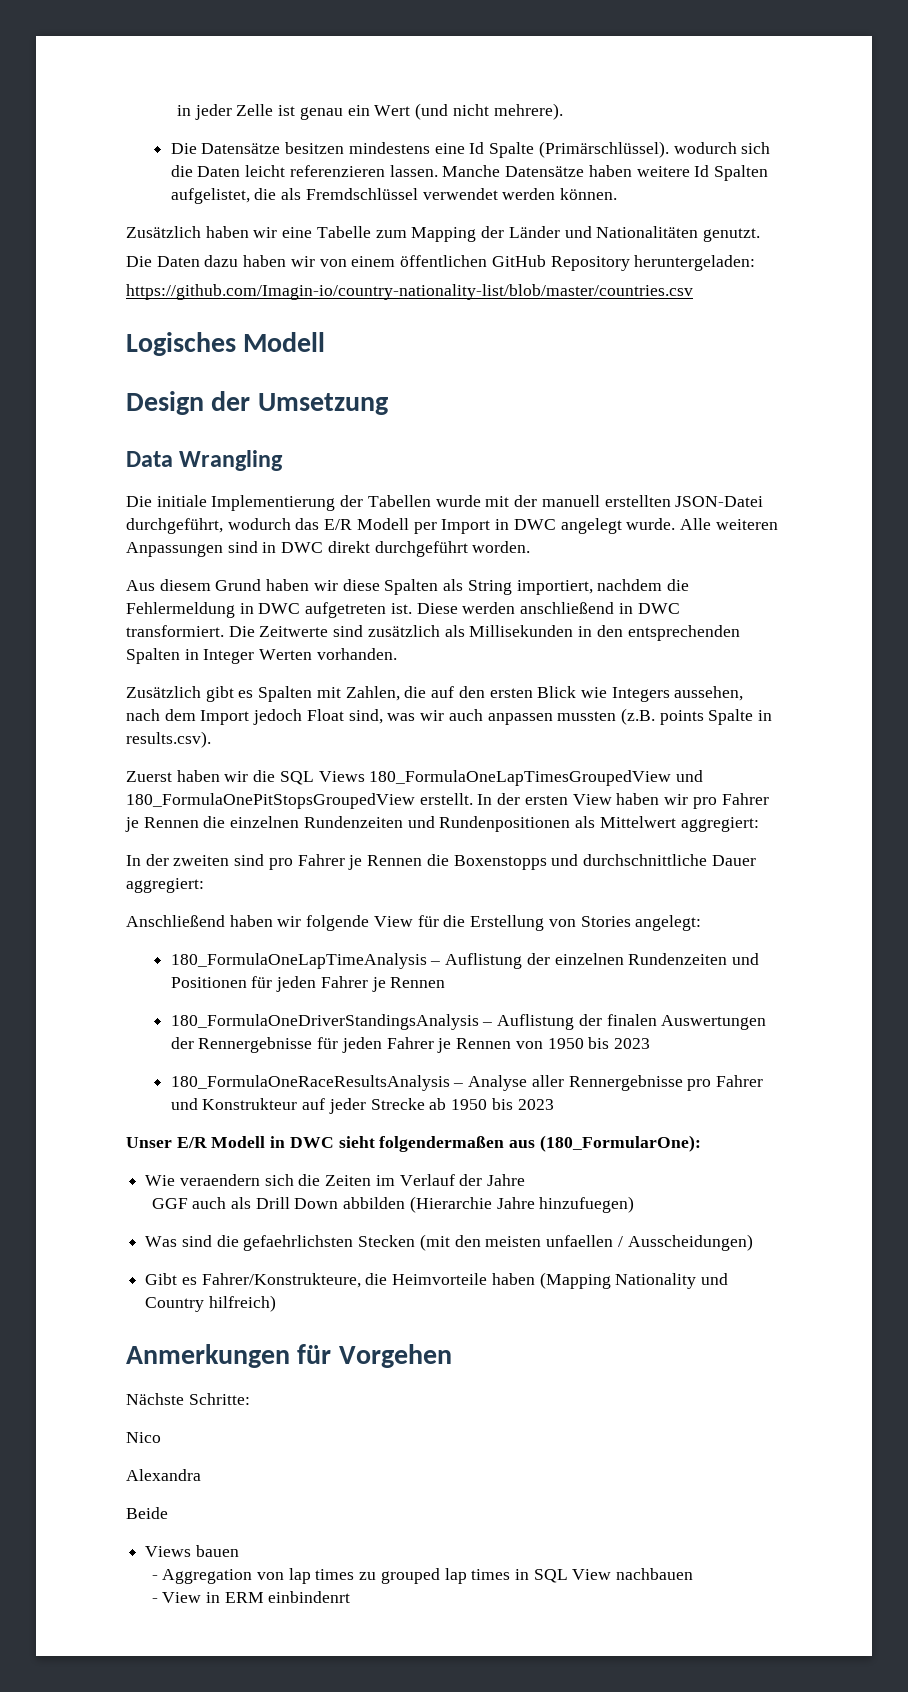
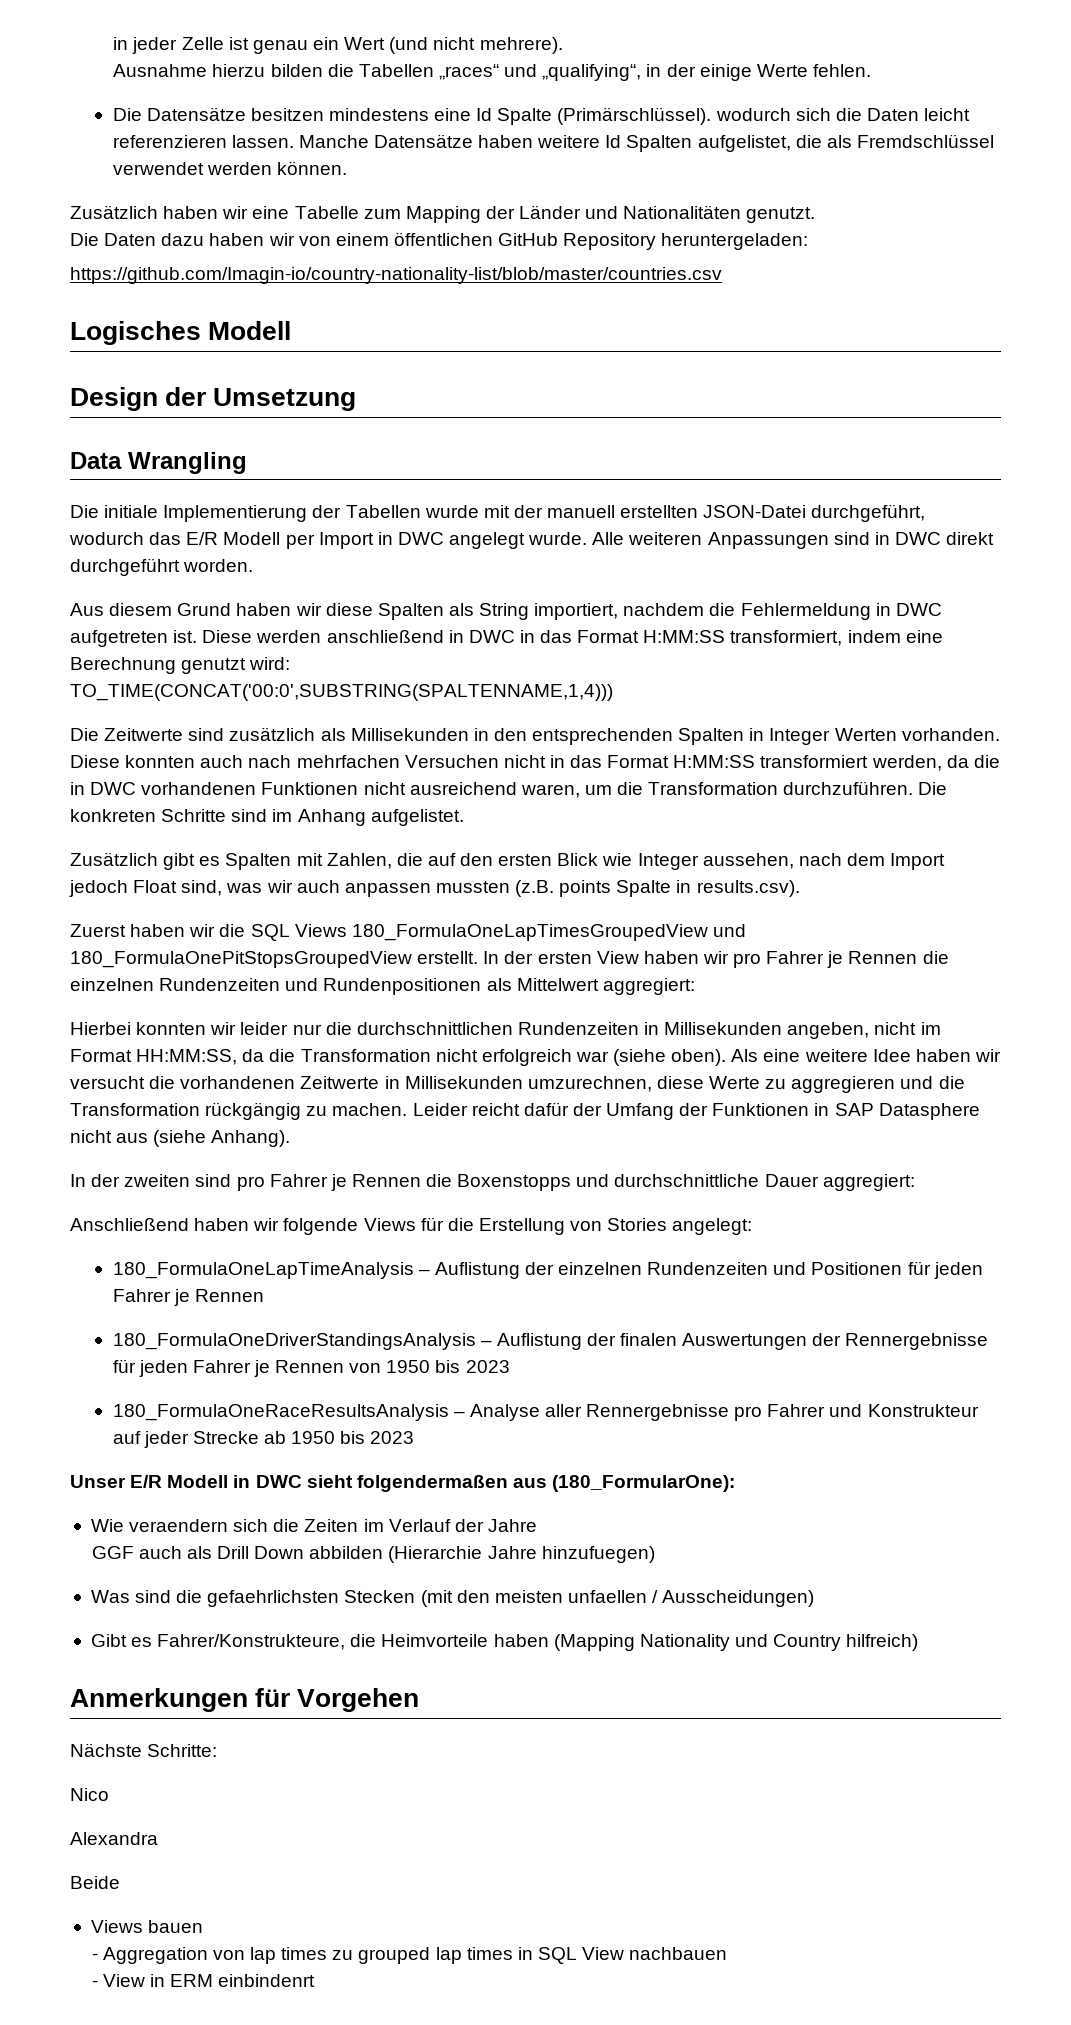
(563, 111) none -> [113,64,871,81] // Ausnahme hierzu bilden die Tabellen „races“ und „qualifying“, in der einige Werte fehlen.
[126,625,224,637] transformiert. -> [519,630,943,646] [70,657,291,674] [70,684,613,701] in das Format H:MM:SS transformiert, indem eine Berechnung genutzt wird: // TO_TIME(CONCAT('00:0',SUBSTRING(SPALTENNAME,1,4))) //
(397, 654) none -> [70,755,1000,771] [70,781,948,798] [70,809,464,826] Diese konnten auch nach mehrfachen Versuchen nicht in das Format H:MM:SS transformiert werden, da die in DWC vorhandenen Funktionen nicht ausreichend waren, um die Transformation durchzuführen. Die konkreten Schritte sind im Anhang aufgelistet.
[611,687,670,702] Integers -> [637,853,699,870] Integer
(759, 824) none -> [70,1022,941,1039] [70,1049,1001,1066] [70,1076,965,1093] [70,1102,980,1120] [70,1130,291,1147] // Hierbei konnten wir leider nur die durchschnittlichen Rundenzeiten in Millisekunden angeben, nicht im Format HH:MM:SS, da die Transformation nicht erfolgreich war (siehe oben). Als eine weitere Idee haben wir versucht die vorhandenen Zeitwerte in Millisekunden umzurechnen, diese Werte zu aggregieren und die Transformation rückgängig zu machen. Leider reicht dafür der Umfang der Funktionen in SAP Datasphere nicht aus (siehe Anhang).
[373,916,413,927] View -> [363,1218,416,1231] Views

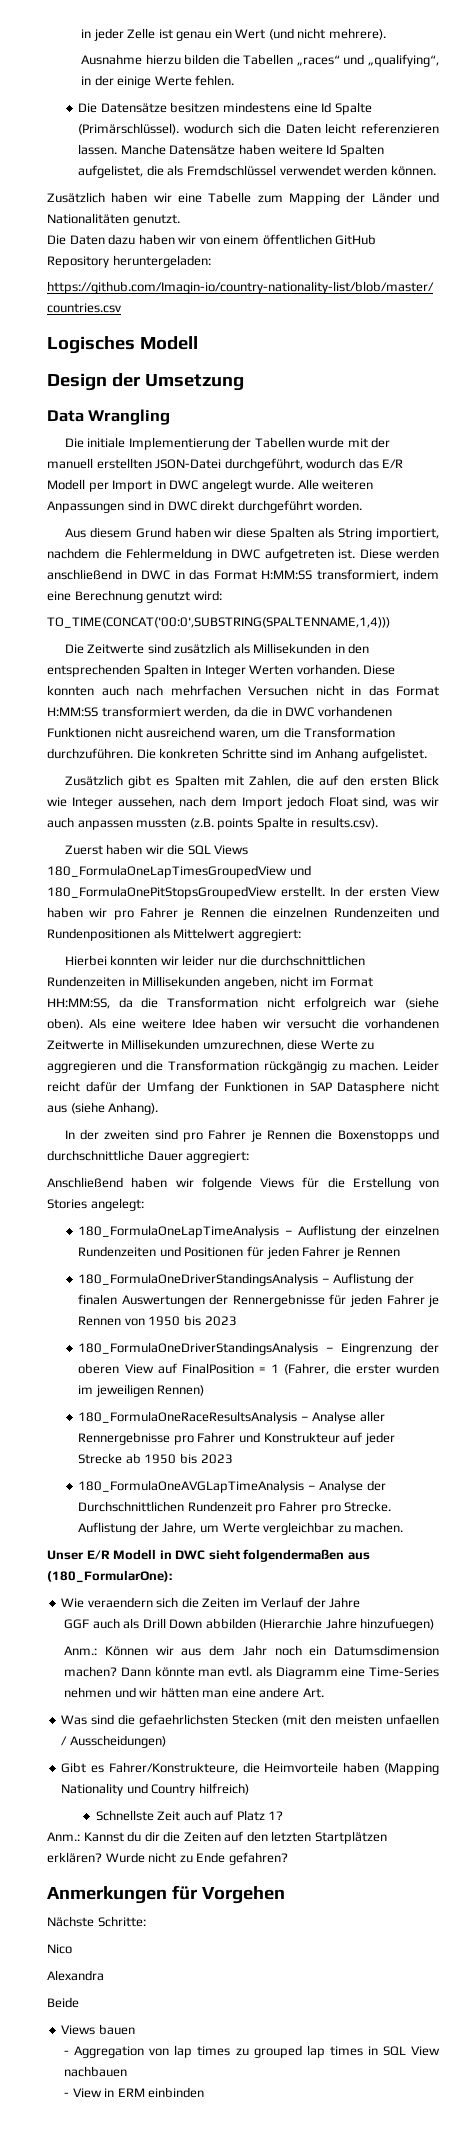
(510, 1366) none -> [78,1342,439,1355] [78,1363,440,1375] [78,1384,205,1397] // 180_FormulaOneDriverStandingsAnalysis – Eingrenzung der oberen View auf FinalPosition = 1 (Fahrer, die erster wurden im jeweiligen Rennen)
(415, 1437) none -> [78,1480,386,1493] [78,1501,392,1514] [78,1522,404,1535] // 180_FormulaOneAVGLapTimeAnalysis – Analyse der Durchschnittlichen Rundenzeit pro Fahrer pro Strecke. Auflistung der Jahre, um Werte vergleichbar zu machen.
(655, 1554) none -> [64,1645,439,1656] [64,1666,439,1679] [64,1687,324,1698] // Anm.: Können wir aus dem Jahr noch ein Datumsdimension machen? Dann könnte man evtl. als Diagramm eine Time-Series nehmen und wir hätten man eine andere Art.
(919, 1642) none -> [95,1810,284,1821] [47,1831,387,1844] [47,1852,288,1865] // Schnellste Zeit auch auf Platz 1? // Anm.: Kannst du dir die Zeiten auf den letzten Startplätzen erklären? Wurde nicht zu Ende gefahren?
[218,1974,316,1987] einbindenrt -> [148,2087,205,2098] einbinden

